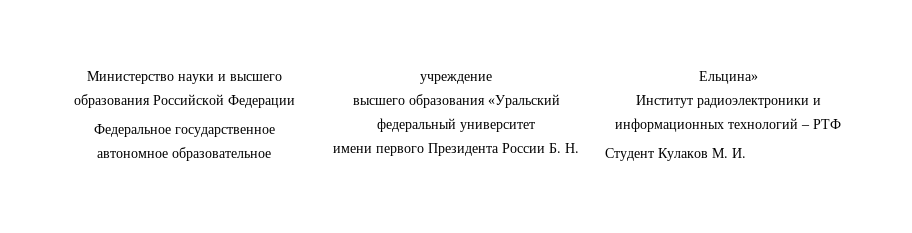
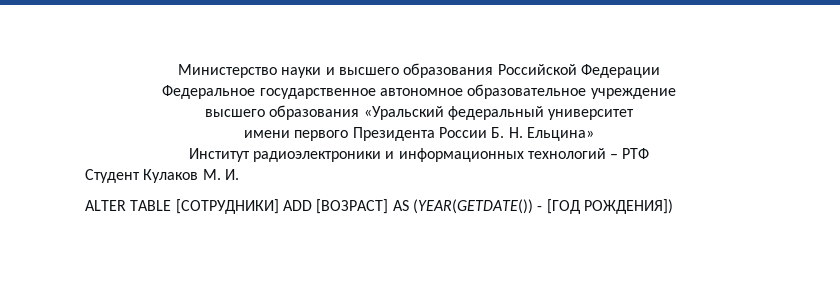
(746, 153) none -> [85,199,673,214] // ALTER TABLE [СОТРУДНИКИ] ADD [ВОЗРАСТ] AS (YEAR(GETDATE()) - [ГОД РОЖДЕНИЯ])

